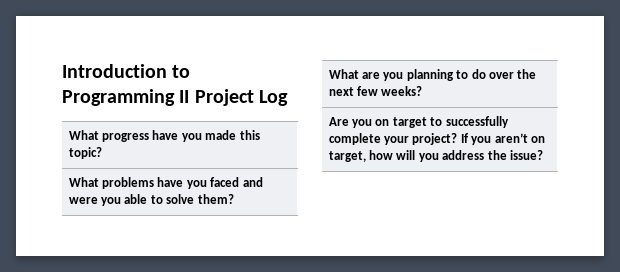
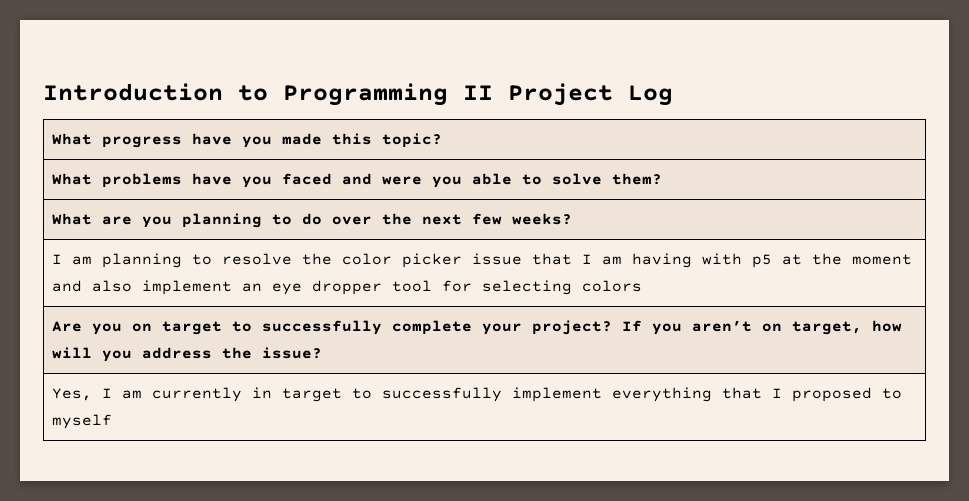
(423, 91) none -> [52,253,913,268] [52,280,643,295] // I am planning to resolve the color picker issue that I am having with p5 at the moment and also implement an eye dropper tool for selecting colors
(543, 155) none -> [52,387,903,402] [52,414,113,429] // Yes, I am currently in target to successfully implement everything that I proposed to myself

